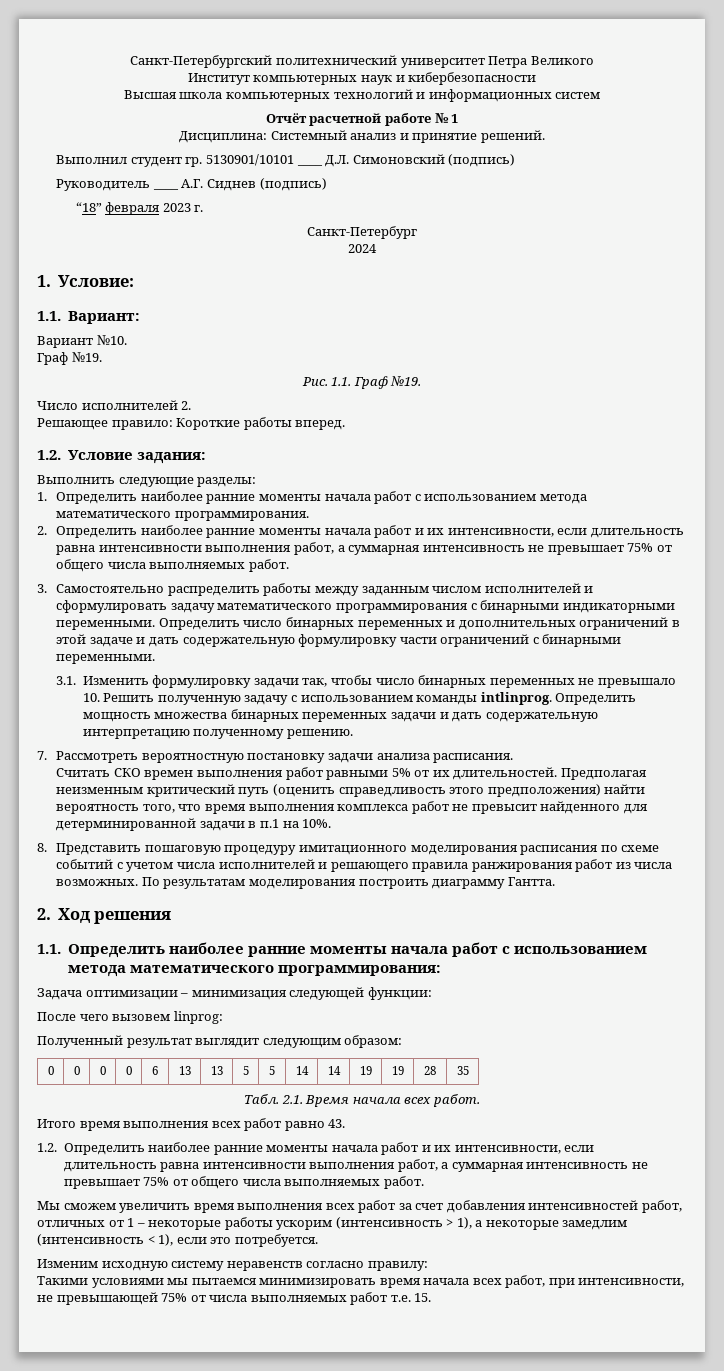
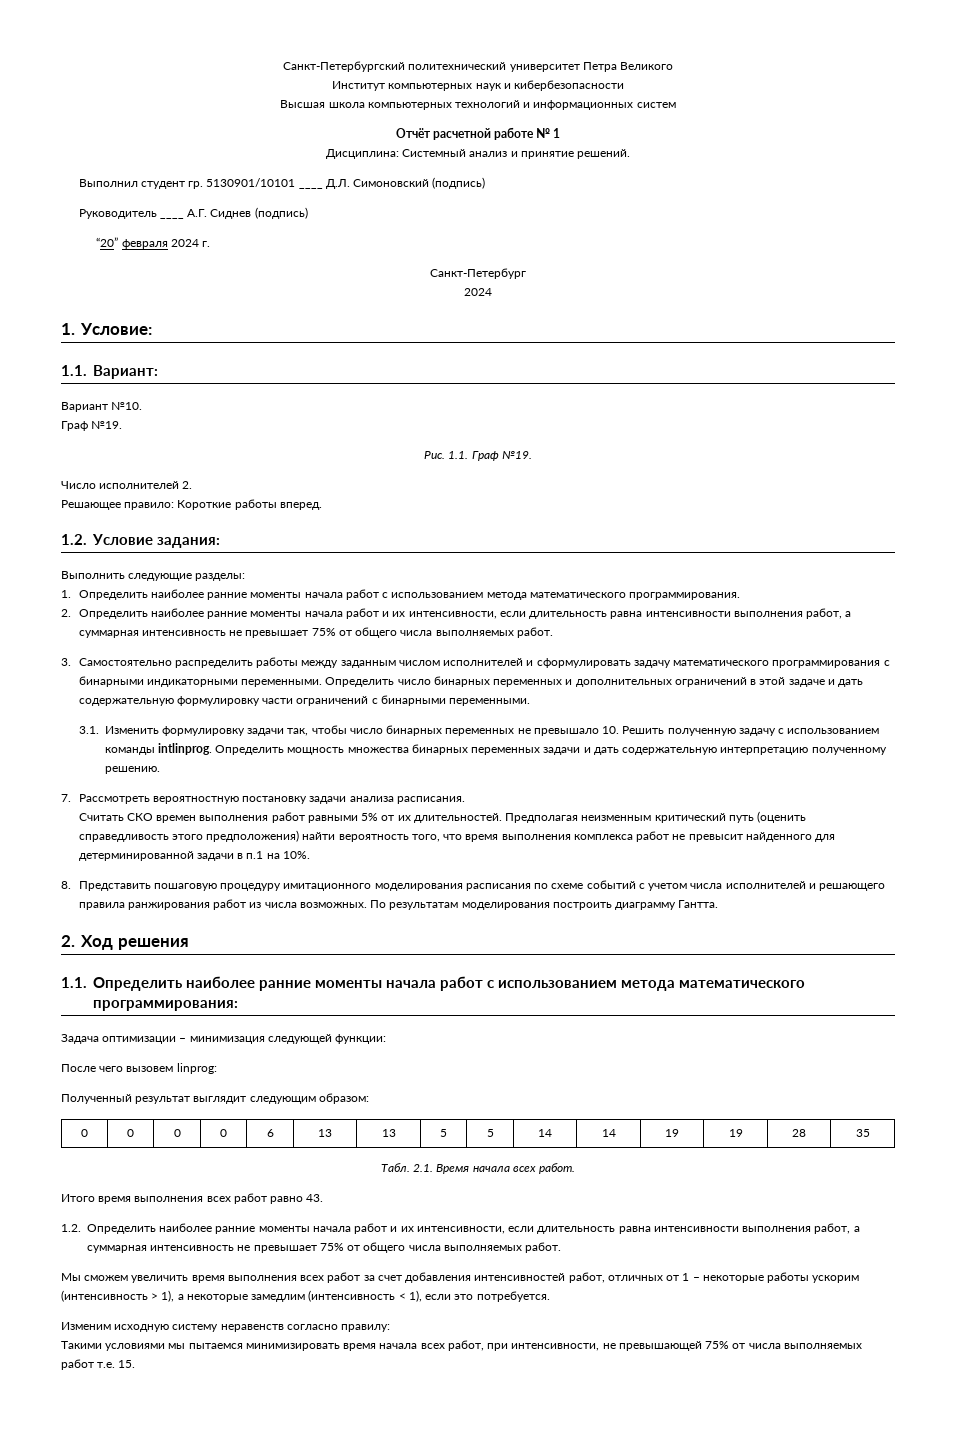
[75,202,191,215] “18” февраля 2023 -> [96,237,199,249] “20” февраля 2024

